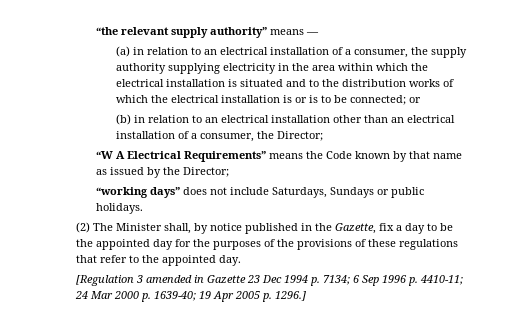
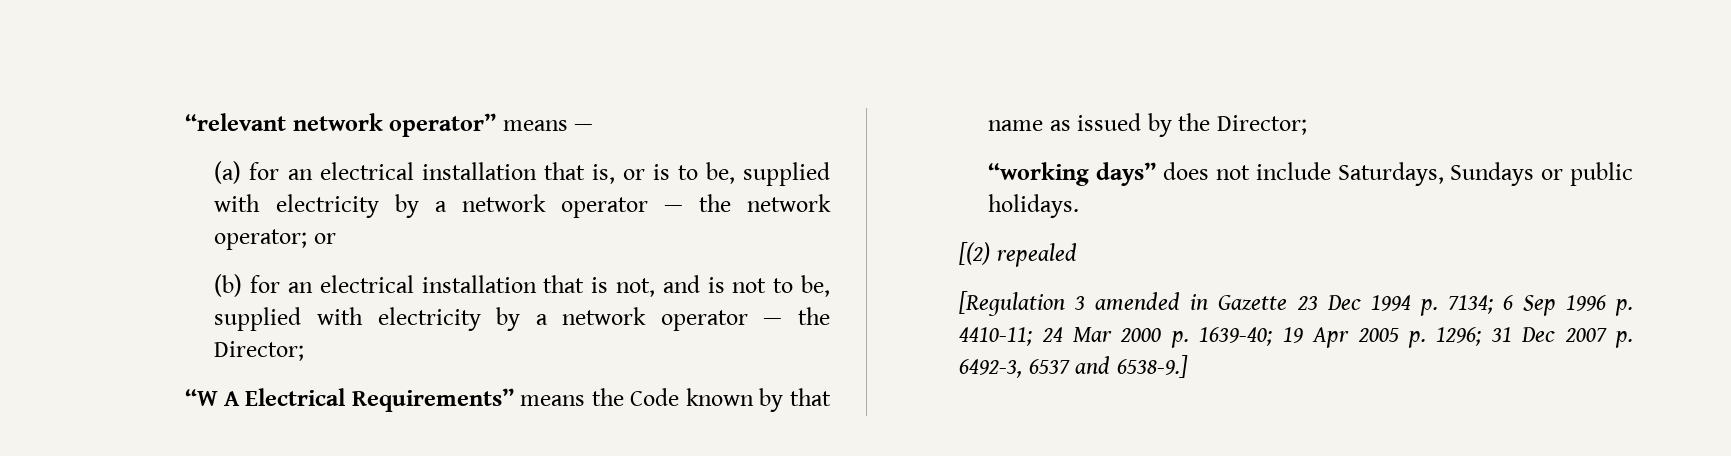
[95,27,267,38] “the relevant supply authority” -> [185,113,497,137] “relevant network operator”
[132,47,467,58] [115,63,428,74] [115,79,454,87] [115,95,421,105] [115,114,455,125] [115,131,254,142] in relation to an electrical installation of a consumer, the supply authority supplying electricity in the area within which the electrical installation is situated and to the distribution works of which the electrical installation is or is to be connected; or // (b) in relation to an electrical installation other than an electrical installation of a consumer, -> [249,162,830,186] [214,194,832,218] [214,229,336,250] [214,274,830,297] [214,307,783,331] for an electrical installation that is, or is to be, supplied with electricity by a network operator — the network operator; or // (b) for an electrical installation that is not, and is not to be, supplied with electricity by a network operator —
[75,222,453,234] [75,239,458,250] [75,255,241,266] (2) The Minister shall, by notice published in the Gazette, fix a day to be the appointed day for the purposes of the provisions of these regulations that refer to the appointed day. -> [959,242,1077,267] [(2) repealed
[274,291,306,301] 1296.] -> [1436,327,1633,348] [959,355,1188,378] 1296; 31 Dec 2007 p. 6492-3, 6537 and 6538-9.]

